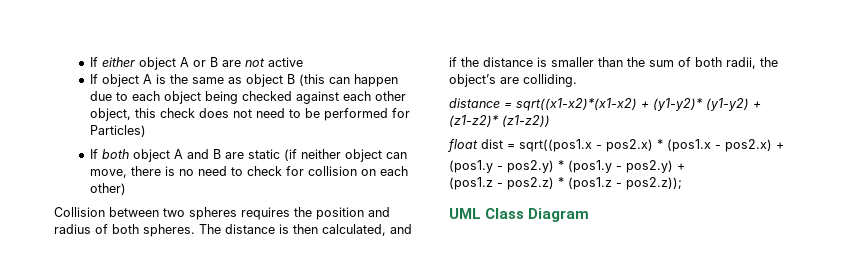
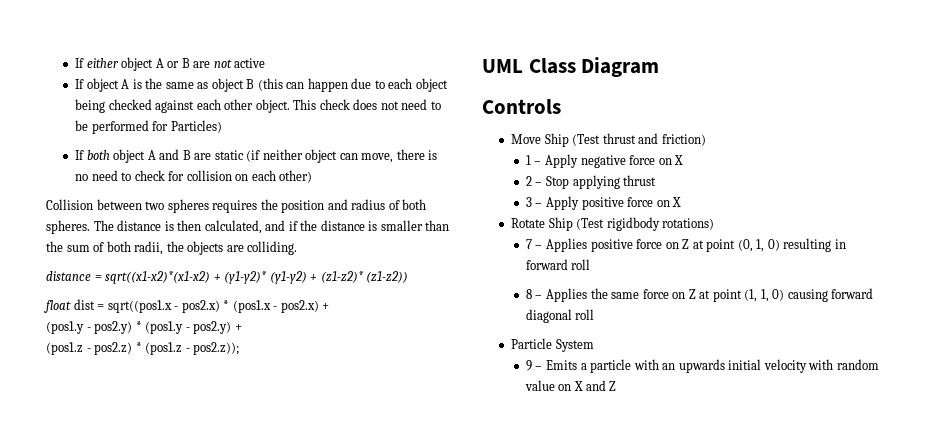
[89,108,156,121] object, this -> [255,99,317,113] object. This
[449,74,496,87] object’s -> [187,241,224,255] objects
(590, 215) none -> [482,99,561,114] [511,133,706,147] [525,154,684,168] [525,175,657,189] [525,196,682,210] [511,217,715,231] [525,238,846,252] [525,259,591,270] [525,288,874,302] [525,309,595,323] [511,338,594,352] [525,359,879,373] [524,380,617,391] // Controls // Move Ship (Test thrust and friction) // 1 – Apply negative force on X // 2 – Stop applying thrust // 3 – Apply positive force on X // Rotate Ship (Test rigidbody rotations) // 7 – Applies positive force on Z at point (0, 1, 0) resulting in forward roll // 8 – Applies the same force on Z at point (1, 1, 0) causing forward diagonal roll // Particle System // 9 – Emits a particle with an upwards initial velocity with random value on X and Z

